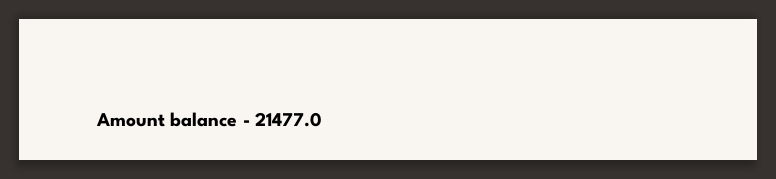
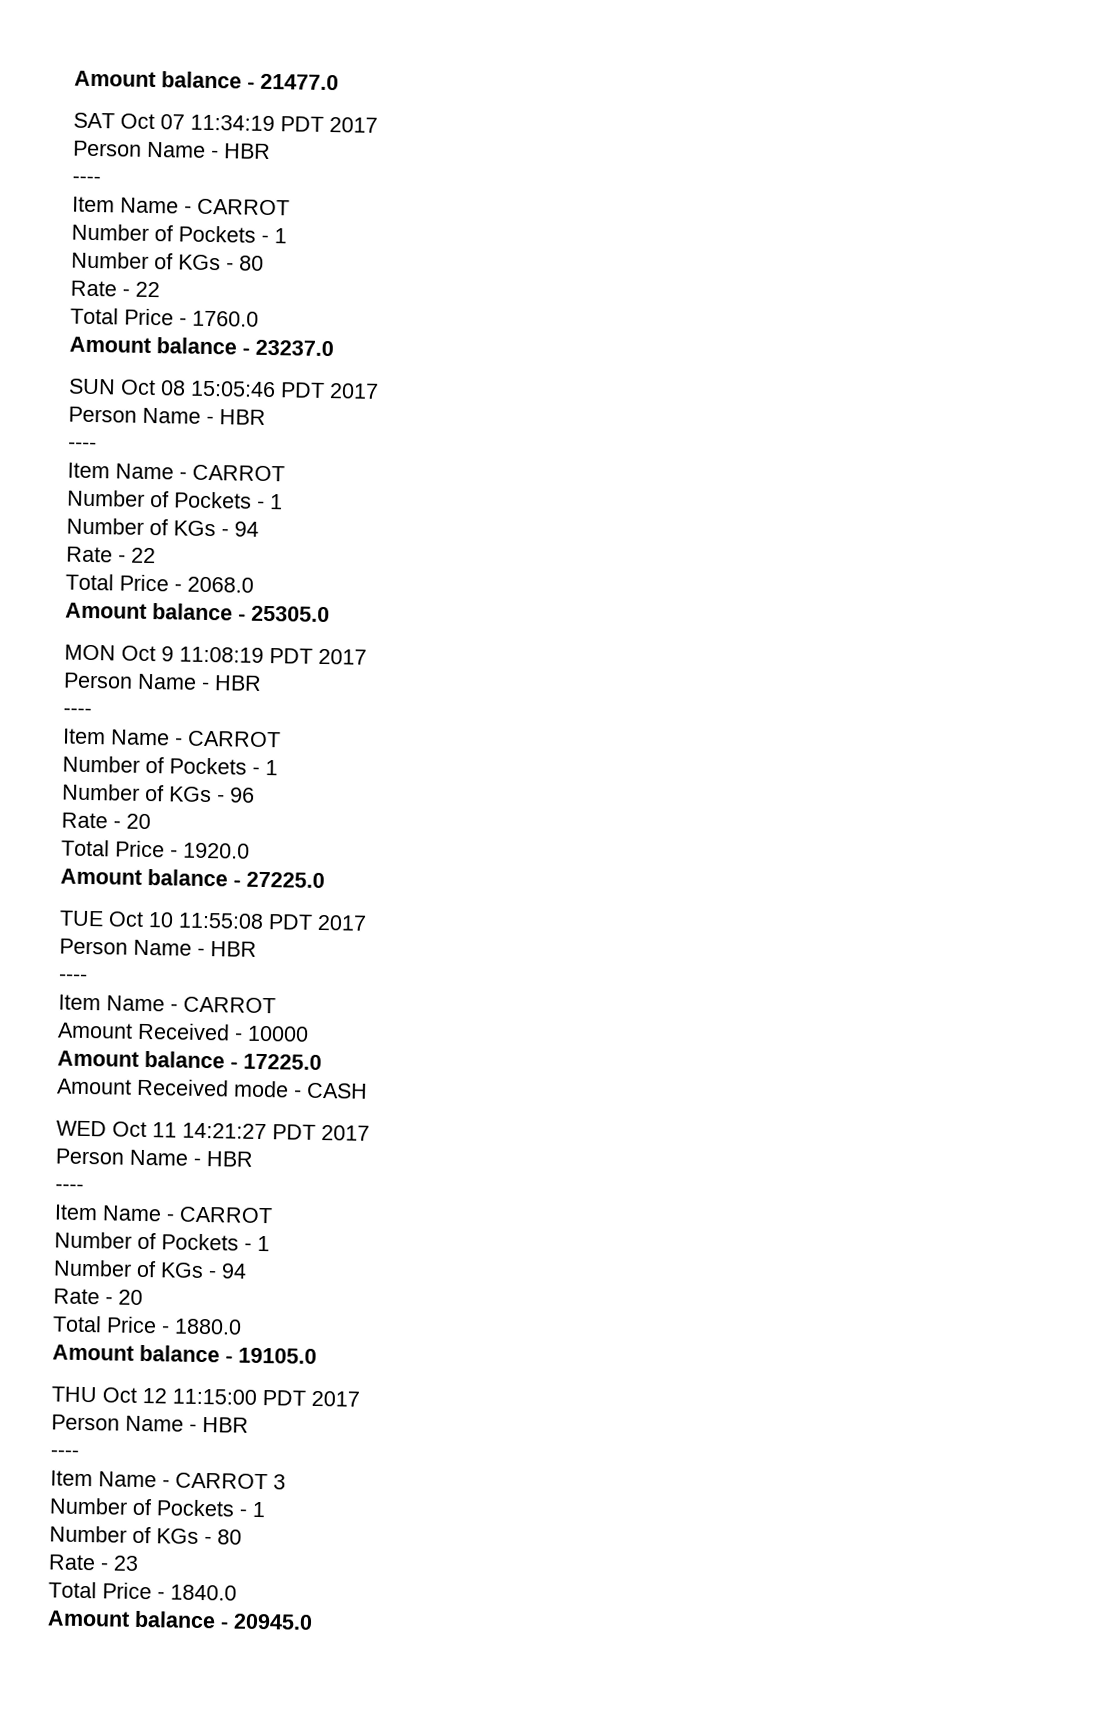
(322, 119) none -> [73,112,378,133] [73,140,271,159] [72,175,101,185] [72,196,290,216] [71,223,287,244] [71,251,264,271] [70,280,160,298] [70,307,259,327] [69,336,334,357] [68,378,379,399] [68,406,266,425] [67,441,97,451] [67,462,285,482] [67,489,283,510] [66,517,259,537] [66,546,156,564] [65,573,254,593] [65,602,330,623] [64,644,367,665] [63,672,262,691] [63,707,92,717] [62,728,281,748] [62,755,278,776] [62,783,255,803] [61,812,151,830] [61,839,250,859] [60,868,325,889] [59,910,367,931] [59,938,257,957] [58,973,88,982] [58,994,276,1014] [57,1022,309,1042] [57,1050,322,1071] [56,1078,368,1099] [56,1120,370,1141] [55,1148,254,1167] [55,1183,84,1192] [54,1204,273,1224] [54,1231,270,1252] [53,1259,247,1279] [53,1288,143,1305] [52,1315,242,1335] [52,1344,317,1364] [51,1386,360,1407] [51,1414,249,1433] [50,1449,79,1458] [50,1470,286,1490] [49,1497,266,1518] [49,1525,242,1545] [48,1554,139,1571] [48,1581,237,1601] [47,1610,313,1630] // SAT Oct 07 11:34:19 PDT 2017 // Person Name - HBR // ---- // Item Name - CARROT // Number of Pockets - 1 // Number of KGs - 80 // Rate - 22 // Total Price - 1760.0 // Amount balance - 23237.0 // SUN Oct 08 15:05:46 PDT 2017 // Person Name - HBR // ---- // Item Name - CARROT // Number of Pockets - 1 // Number of KGs - 94 // Rate - 22 // Total Price - 2068.0 // Amount balance - 25305.0 // MON Oct 9 11:08:19 PDT 2017 // Person Name - HBR // ---- // Item Name - CARROT // Number of Pockets - 1 // Number of KGs - 96 // Rate - 20 // Total Price - 1920.0 // Amount balance - 27225.0 // TUE Oct 10 11:55:08 PDT 2017 // Person Name - HBR // ---- // Item Name - CARROT // Amount Received - 10000 // Amount balance - 17225.0 // Amount Received mode - CASH // WED Oct 11 14:21:27 PDT 2017 // Person Name - HBR // ---- // Item Name - CARROT // Number of Pockets - 1 // Number of KGs - 94 // Rate - 20 // Total Price - 1880.0 // Amount balance - 19105.0 // THU Oct 12 11:15:00 PDT 2017 // Person Name - HBR // ---- // Item Name - CARROT 3 // Number of Pockets - 1 // Number of KGs - 80 // Rate - 23 // Total Price - 1840.0 // Amount balance - 20945.0

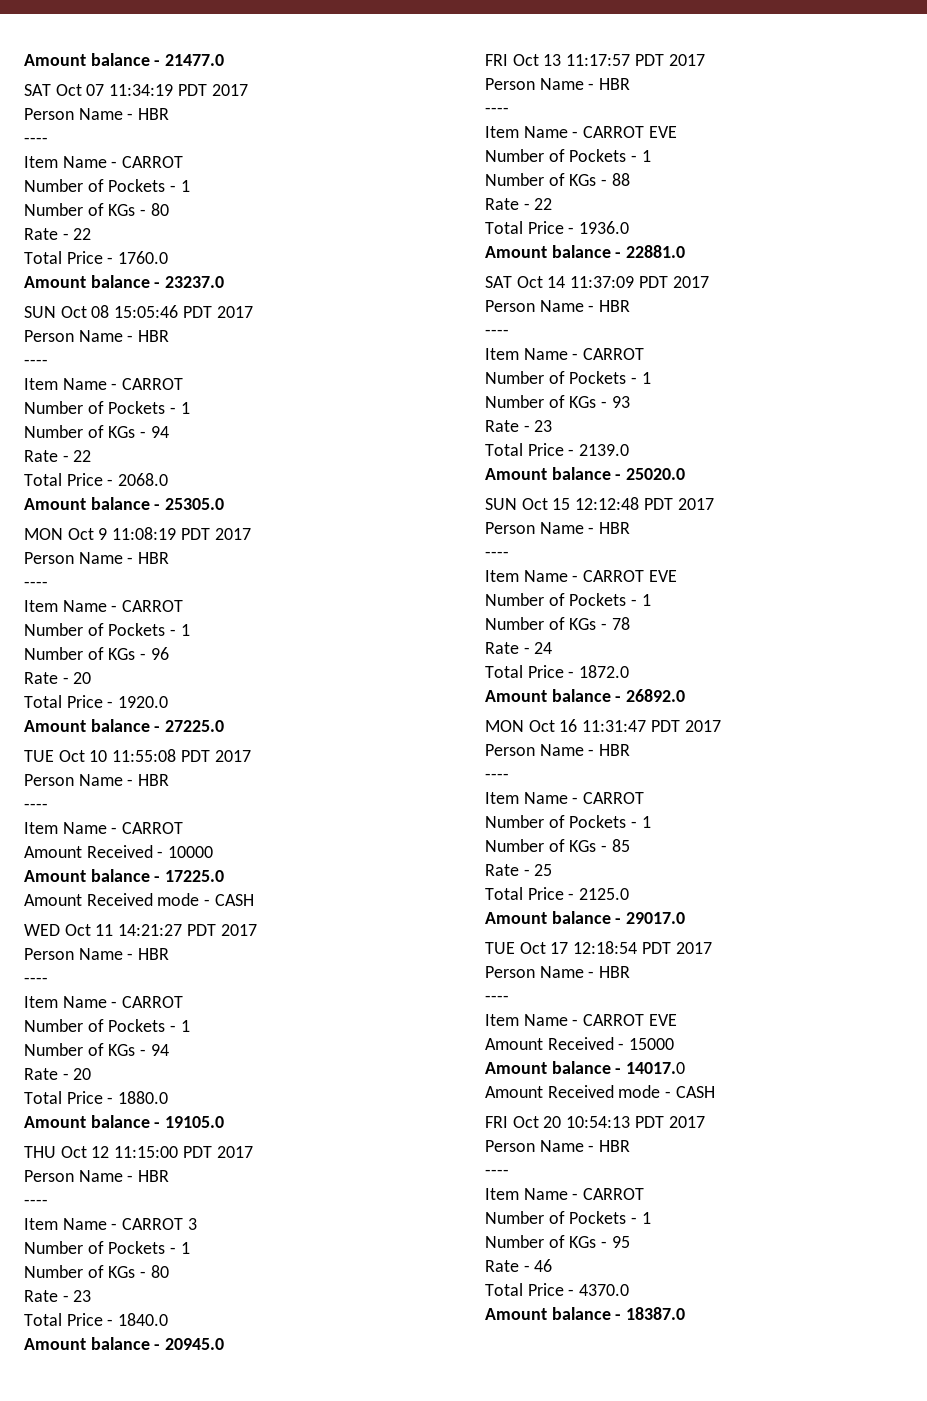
(313, 1621) none -> [485,54,705,66] [485,78,631,90] [485,107,509,114] [485,126,677,138] [485,149,651,162] [485,173,630,186] [485,198,553,210] [485,221,630,234] [485,245,686,258] [485,276,709,288] [485,300,631,312] [485,329,509,336] [485,348,645,360] [485,371,651,384] [485,395,630,408] [485,420,553,432] [485,443,630,456] [485,467,686,480] [485,497,714,510] [485,522,631,534] [485,551,509,558] [485,570,677,582] [485,593,651,606] [485,617,630,630] [485,642,553,654] [485,665,630,678] [485,689,686,702] [485,719,721,732] [485,744,631,756] [485,773,509,780] [485,792,645,804] [485,815,651,828] [485,839,630,852] [485,864,553,876] [485,887,630,900] [485,911,686,924] [485,941,712,954] [485,966,631,978] [485,995,509,1002] [485,1014,677,1026] [485,1037,675,1050] [485,1061,686,1074] [485,1085,715,1098] [485,1116,705,1128] [485,1140,631,1152] [485,1169,509,1176] [485,1188,645,1200] [485,1211,651,1224] [485,1235,630,1248] [485,1259,553,1272] [485,1283,630,1296] [485,1307,686,1320] // FRI Oct 13 11:17:57 PDT 2017 // Person Name - HBR // ---- // Item Name - CARROT EVE // Number of Pockets - 1 // Number of KGs - 88 // Rate - 22 // Total Price - 1936.0 // Amount balance - 22881.0 // SAT Oct 14 11:37:09 PDT 2017 // Person Name - HBR // ---- // Item Name - CARROT // Number of Pockets - 1 // Number of KGs - 93 // Rate - 23 // Total Price - 2139.0 // Amount balance - 25020.0 // SUN Oct 15 12:12:48 PDT 2017 // Person Name - HBR // ---- // Item Name - CARROT EVE // Number of Pockets - 1 // Number of KGs - 78 // Rate - 24 // Total Price - 1872.0 // Amount balance - 26892.0 // MON Oct 16 11:31:47 PDT 2017 // Person Name - HBR // ---- // Item Name - CARROT // Number of Pockets - 1 // Number of KGs - 85 // Rate - 25 // Total Price - 2125.0 // Amount balance - 29017.0 // TUE Oct 17 12:18:54 PDT 2017 // Person Name - HBR // ---- // Item Name - CARROT EVE // Amount Received - 15000 // Amount balance - 14017.0 // Amount Received mode - CASH // FRI Oct 20 10:54:13 PDT 2017 // Person Name - HBR // ---- // Item Name - CARROT // Number of Pockets - 1 // Number of KGs - 95 // Rate - 46 // Total Price - 4370.0 // Amount balance - 18387.0

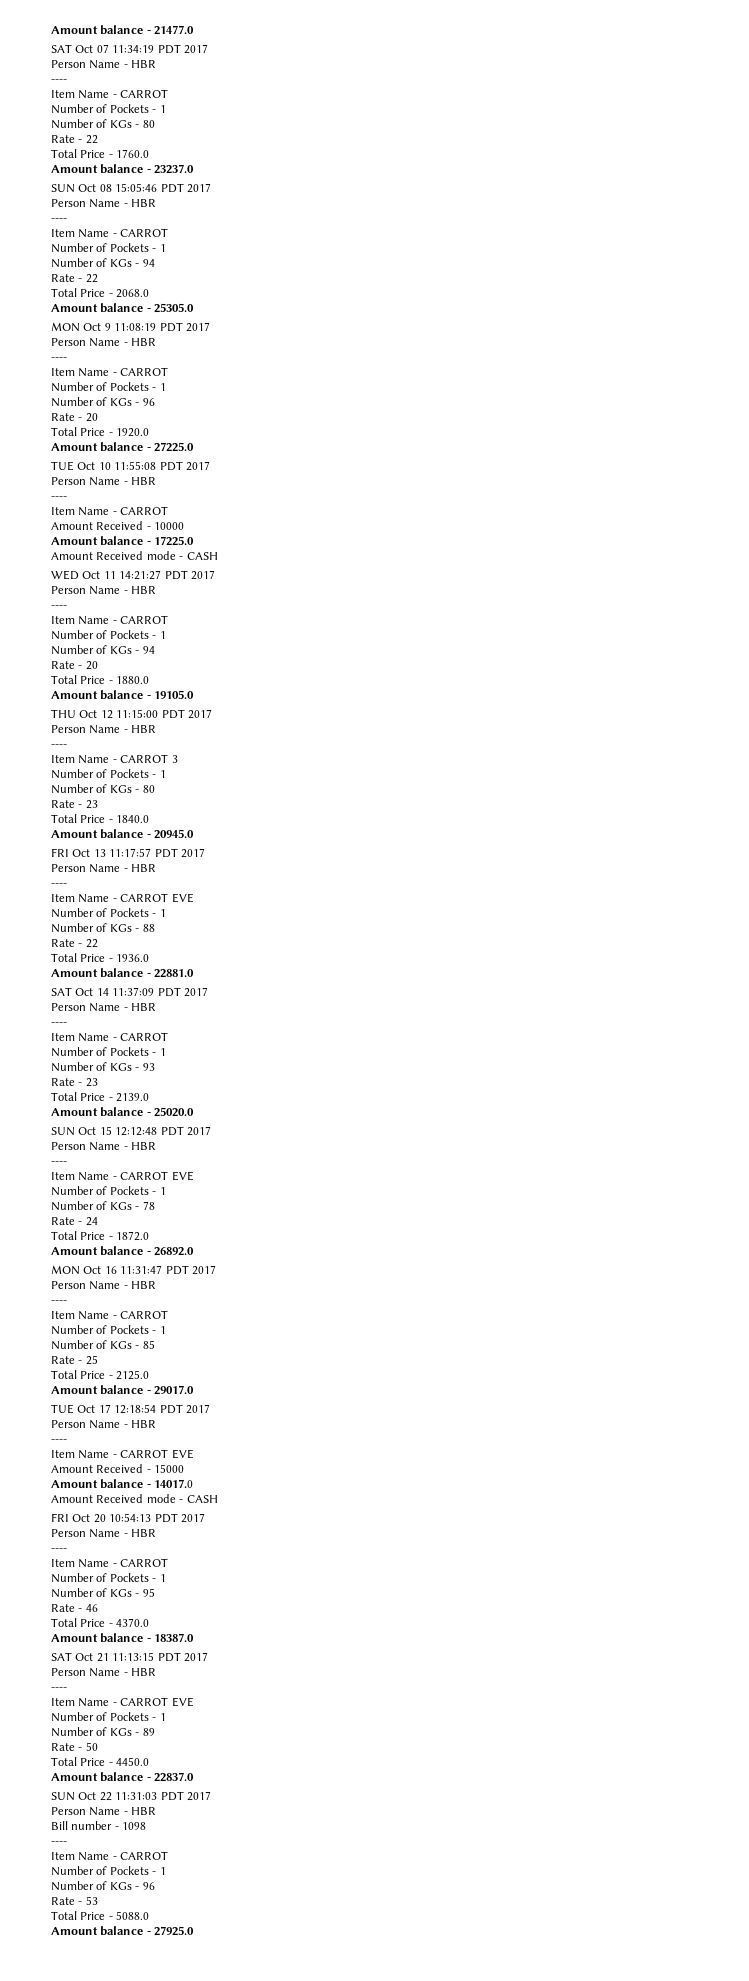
(686, 1313) none -> [51,1652,208,1662] [51,1668,157,1677] [51,1687,67,1691] [51,1697,194,1707] [51,1712,166,1722] [51,1727,155,1737] [51,1742,98,1751] [51,1757,150,1766] [51,1772,195,1782] [51,1791,211,1801] [51,1807,157,1816] [51,1821,147,1830] [51,1841,67,1845] [51,1851,169,1861] [51,1866,166,1876] [51,1881,155,1891] [51,1896,98,1905] [51,1911,150,1920] [51,1926,195,1936] // SAT Oct 21 11:13:15 PDT 2017 // Person Name - HBR // ---- // Item Name - CARROT EVE // Number of Pockets - 1 // Number of KGs - 89 // Rate - 50 // Total Price - 4450.0 // Amount balance - 22837.0 // SUN Oct 22 11:31:03 PDT 2017 // Person Name - HBR // Bill number - 1098 // ---- // Item Name - CARROT // Number of Pockets - 1 // Number of KGs - 96 // Rate - 53 // Total Price - 5088.0 // Amount balance - 27925.0

